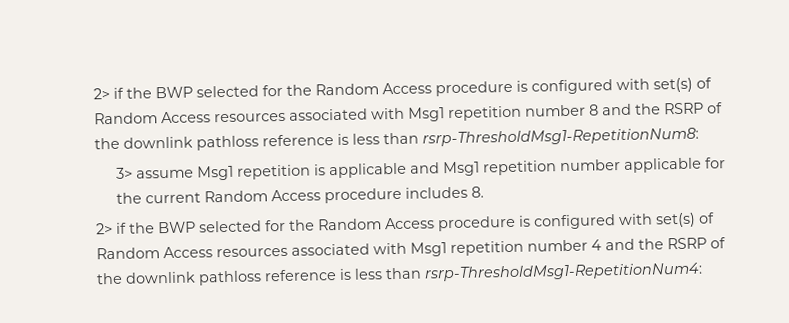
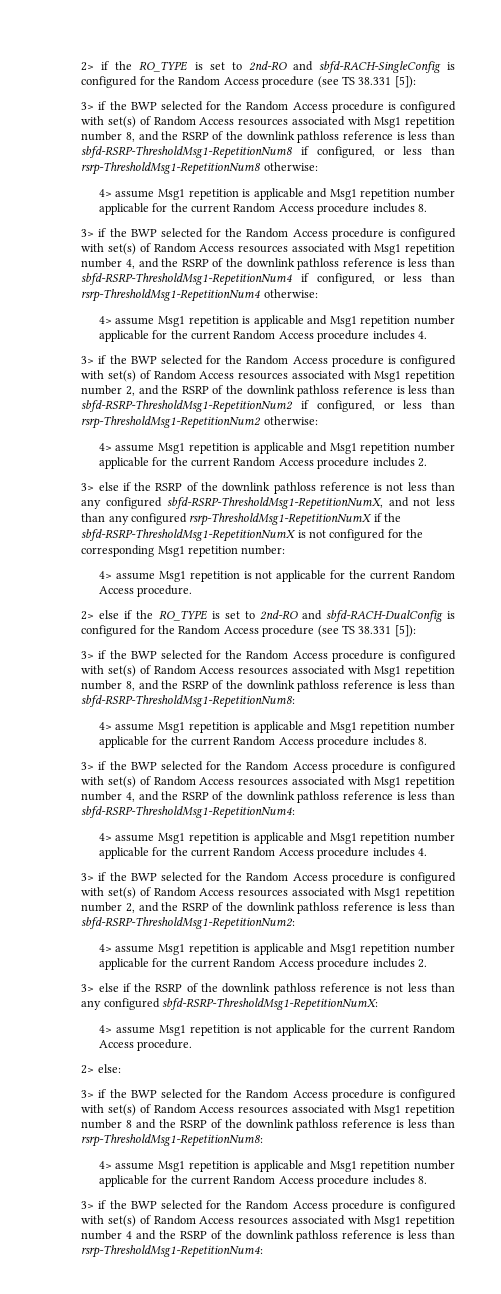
[92,87,152,100] 2> if the -> [81,61,456,73] [81,76,416,88] [81,101,457,113] [81,116,456,128] [81,131,455,143] [81,146,455,159] [81,162,318,175] [98,188,455,200] [98,203,427,215] [81,228,457,240] [81,243,456,255] [81,258,455,270] [81,273,455,286] [81,289,318,302] [98,315,455,327] [98,330,427,342] [81,355,457,367] [81,370,456,382] [81,385,455,397] [81,400,455,413] [81,416,318,429] [98,442,455,454] [98,457,427,469] [81,482,455,494] [81,497,455,510] [81,513,402,526] [81,529,424,542] [81,545,286,557] [98,570,456,582] [98,585,193,597] [81,610,455,622] [81,625,416,637] [81,650,457,662] [81,665,456,677] [81,680,455,692] [81,695,296,708] [98,721,455,733] [98,736,427,748] [81,761,457,773] [81,776,456,788] [81,791,455,803] [81,806,296,819] [98,832,455,844] [98,847,427,859] [81,872,457,884] [81,887,456,899] [81,902,455,914] [81,917,296,930] [98,943,455,955] [98,958,427,970] [81,983,455,995] [81,998,379,1011] [98,1024,456,1036] [98,1039,193,1051] [81,1064,121,1074] [81,1089,127,1098] 2> if the RO_TYPE is set to 2nd-RO and sbfd-RACH-SingleConfig is configured for the Random Access procedure (see TS 38.331 [5]): // 3> if the BWP selected for the Random Access procedure is configured with set(s) of Random Access resources associated with Msg1 repetition number 8, and the RSRP of the downlink pathloss reference is less than sbfd-RSRP-ThresholdMsg1-RepetitionNum8 if configured, or less than rsrp-ThresholdMsg1-RepetitionNum8 otherwise: // 4> assume Msg1 repetition is applicable and Msg1 repetition number applicable for the current Random Access procedure includes 8. // 3> if the BWP selected for the Random Access procedure is configured with set(s) of Random Access resources associated with Msg1 repetition number 4, and the RSRP of the downlink pathloss reference is less than sbfd-RSRP-ThresholdMsg1-RepetitionNum4 if configured, or less than rsrp-ThresholdMsg1-RepetitionNum4 otherwise: // 4> assume Msg1 repetition is applicable and Msg1 repetition number applicable for the current Random Access procedure includes 4. // 3> if the BWP selected for the Random Access procedure is configured with set(s) of Random Access resources associated with Msg1 repetition number 2, and the RSRP of the downlink pathloss reference is less than sbfd-RSRP-ThresholdMsg1-RepetitionNum2 if configured, or less than rsrp-ThresholdMsg1-RepetitionNum2 otherwise: // 4> assume Msg1 repetition is applicable and Msg1 repetition number applicable for the current Random Access procedure includes 2. // 3> else if the RSRP of the downlink pathloss reference is not less than any configured sbfd-RSRP-ThresholdMsg1-RepetitionNumX, and not less than any configured rsrp-ThresholdMsg1-RepetitionNumX if the sbfd-RSRP-ThresholdMsg1-RepetitionNumX is not configured for the corresponding Msg1 repetition number: // 4> assume Msg1 repetition is not applicable for the current Random Access procedure. // 2> else if the RO_TYPE is set to 2nd-RO and sbfd-RACH-DualConfig is configured for the Random Access procedure (see TS 38.331 [5]): // 3> if the BWP selected for the Random Access procedure is configured with set(s) of Random Access resources associated with Msg1 repetition number 8, and the RSRP of the downlink pathloss reference is less than sbfd-RSRP-ThresholdMsg1-RepetitionNum8: // 4> assume Msg1 repetition is applicable and Msg1 repetition number applicable for the current Random Access procedure includes 8. // 3> if the BWP selected for the Random Access procedure is configured with set(s) of Random Access resources associated with Msg1 repetition number 4, and the RSRP of the downlink pathloss reference is less than sbfd-RSRP-ThresholdMsg1-RepetitionNum4: // 4> assume Msg1 repetition is applicable and Msg1 repetition number applicable for the current Random Access procedure includes 4. // 3> if the BWP selected for the Random Access procedure is configured with set(s) of Random Access resources associated with Msg1 repetition number 2, and the RSRP of the downlink pathloss reference is less than sbfd-RSRP-ThresholdMsg1-RepetitionNum2: // 4> assume Msg1 repetition is applicable and Msg1 repetition number applicable for the current Random Access procedure includes 2. // 3> else if the RSRP of the downlink pathloss reference is not less than any configured sbfd-RSRP-ThresholdMsg1-RepetitionNumX: // 4> assume Msg1 repetition is not applicable for the current Random Access procedure. // 2> else: // 3> if the
[116,167,134,179] 3> -> [98,1161,112,1169] 4>
[95,222,113,235] 2> -> [81,1201,95,1209] 3>

